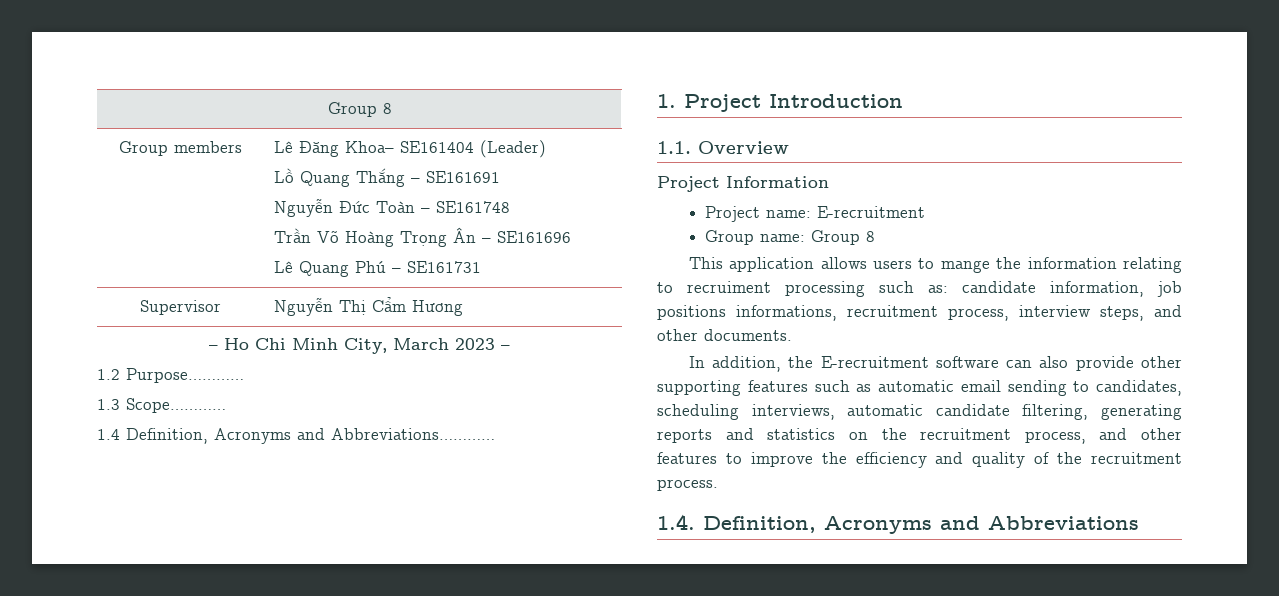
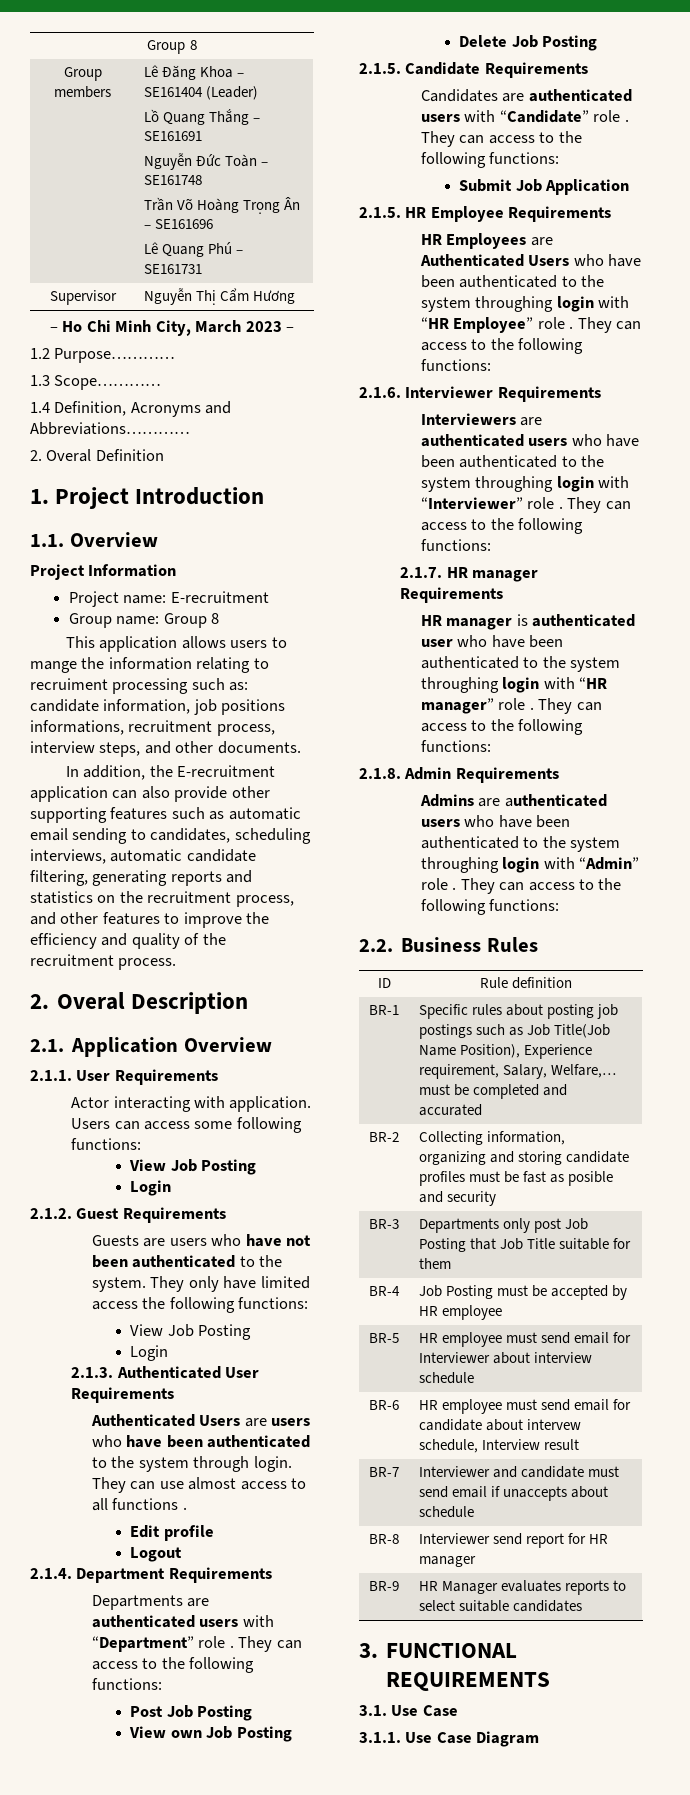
[345,141,395,153] Khoa– -> [199,66,244,78] Khoa –
(495, 434) none -> [30,449,164,462] // 2. Overal Definition
[935,356,999,368] software -> [30,786,108,802] application
[657,514,1139,534] 1.4. Definition, Acronyms and Abbreviations -> [30,992,249,1014] [30,1037,272,1057] [30,1069,218,1085] [71,1096,312,1112] [71,1117,302,1133] [71,1138,142,1150] [129,1159,257,1175] [130,1180,172,1196] [30,1207,226,1223] [91,1234,311,1247] [91,1255,283,1268] [91,1276,310,1292] [91,1297,309,1313] [130,1324,252,1340] [130,1345,169,1361] [71,1366,260,1379] [71,1387,175,1403] [90,1414,311,1427] [91,1435,311,1448] [91,1456,292,1472] [91,1477,306,1493] [91,1498,187,1511] [130,1525,214,1541] [130,1547,183,1562] [30,1567,272,1583] [91,1595,210,1610] [91,1615,274,1628] [91,1636,302,1652] [91,1657,255,1673] [91,1678,162,1690] [130,1705,253,1721] [129,1726,292,1742] [459,35,598,51] [359,62,588,78] [420,89,632,102] [420,110,629,123] [420,131,582,147] [420,152,560,168] [459,179,630,195] [359,206,612,222] [420,233,553,249] [419,254,642,267] [420,275,605,288] [420,296,630,312] [420,317,641,333] [420,338,584,354] [420,359,491,371] [359,386,601,402] [420,413,543,426] [420,434,640,447] [420,455,605,468] [420,476,630,492] [420,497,631,513] [420,518,584,534] [420,539,491,551] [400,567,539,582] [400,587,504,603] [420,614,636,630] [420,635,564,648] [420,656,621,672] [420,677,608,693] [420,698,602,714] [420,719,584,735] [420,740,491,752] [359,767,559,783] [419,794,607,807] [420,815,571,828] [420,836,621,852] [420,857,640,873] [420,878,622,894] [420,899,560,915] [359,937,538,952] [378,978,391,988] [479,977,573,989] [368,1005,399,1015] [418,1004,618,1019] [418,1024,610,1039] [418,1044,592,1059] [418,1064,616,1079] [418,1084,567,1099] [418,1104,482,1116] [368,1132,399,1142] [418,1131,565,1145] [418,1151,629,1165] [418,1171,614,1186] [418,1191,496,1206] [368,1219,399,1229] [418,1218,588,1233] [418,1238,632,1252] [418,1258,451,1269] [368,1286,400,1296] [418,1285,628,1300] [418,1305,502,1320] [368,1333,399,1343] [418,1332,632,1347] [418,1352,592,1364] [418,1372,474,1384] [368,1400,399,1410] [418,1399,632,1414] [418,1419,581,1431] [418,1439,579,1453] [368,1467,399,1477] [418,1466,619,1478] [418,1486,608,1501] [418,1506,474,1518] [368,1534,399,1544] [418,1533,608,1548] [418,1556,476,1567] [368,1581,399,1591] [418,1580,626,1595] [418,1600,582,1612] [359,1643,518,1658] [386,1672,551,1691] [359,1705,458,1717] [359,1731,540,1747] 2. Overal Description // 2.1. Application Overview // 2.1.1. User Requirements // Actor interacting with application. Users can access some following functions: // View Job Posting // Login // 2.1.2. Guest Requirements // Guests are users who have not been authenticated to the system. They only have limited access the following functions: // View Job Posting // Login // 2.1.3. Authenticated User Requirements // Authenticated Users are users who have been authenticated to the system through login. They can use almost access to all functions . // Edit profile // Logout // 2.1.4. Department Requirements // Departments are authenticated users with “Department” role . They can access to the following functions: // Post Job Posting // View own Job Posting // Delete Job Posting // 2.1.5. Candidate Requirements // Candidates are authenticated users with “Candidate” role . They can access to the following functions: // Submit Job Application // 2.1.5. HR Employee Requirements // HR Employees are Authenticated Users who have been authenticated to the system throughing login with “HR Employee” role . They can access to the following functions: // 2.1.6. Interviewer Requirements // Interviewers are authenticated users who have been authenticated to the system throughing login with “Interviewer” role . They can access to the following functions: // 2.1.7. HR manager Requirements // HR manager is authenticated user who have been authenticated to the system throughing login with “HR manager” role . They can access to the following functions: // 2.1.8. Admin Requirements // Admins are authenticated users who have been authenticated to the system throughing login with “Admin” role . They can access to the following functions: // 2.2. Business Rules // ID | Rule definition // BR-1 | Specific rules about posting job postings such as Job Title(Job Name Position), Experience requirement, Salary, Welfare,… must be completed and accurated // BR-2 | Collecting information, organizing and storing candidate profiles must be fast as posible and security // BR-3 | Departments only post Job Posting that Job Title suitable for them // BR-4 | Job Posting must be accepted by HR employee // BR-5 | HR employee must send email for Interviewer about interview schedule // BR-6 | HR employee must send email for candidate about intervew schedule, Interview result // BR-7 | Interviewer and candidate must send email if unaccepts about schedule // BR-8 | Interviewer send report for HR manager // BR-9 | HR Manager evaluates reports to select suitable candidates // 3. FUNCTIONAL REQUIREMENTS // 3.1. Use Case // 3.1.1. Use Case Diagram

